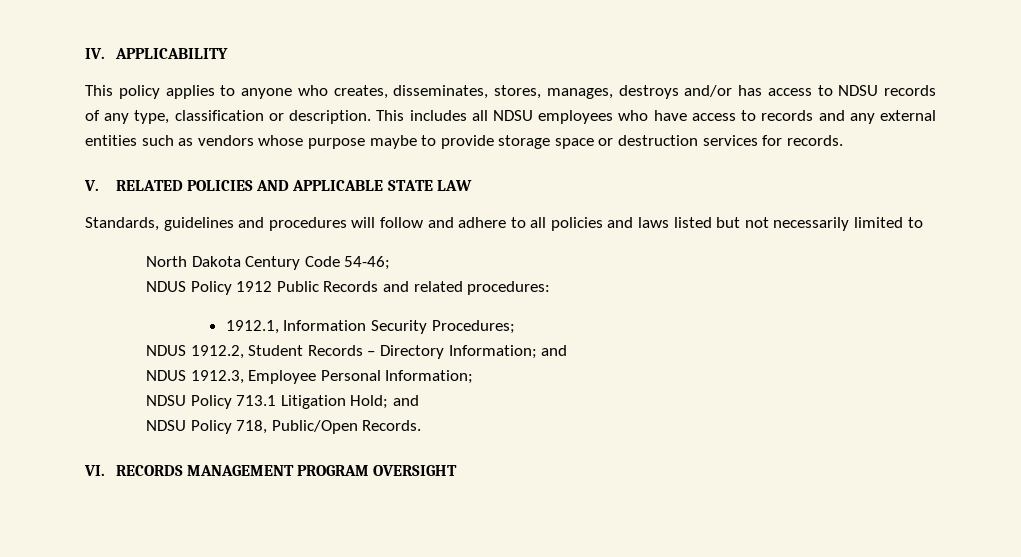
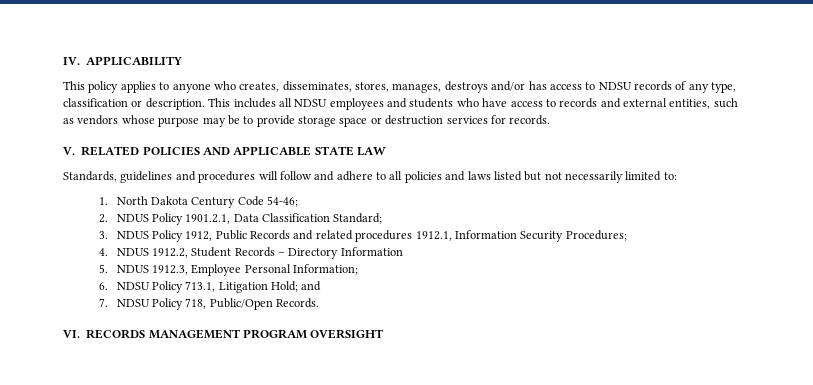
(614, 117) none -> [387,98,454,108] and students
[849,110,936,124] [85,135,137,146] any external entities -> [623,98,711,109] external entities,
[369,135,417,149] maybe -> [202,115,240,127] may be
[907,217,923,228] to // -> [663,172,677,180] [98,197,108,205] to: // 1.
[146,281,273,295] NDUS Policy 1912 -> [98,213,383,225] [98,230,213,242] 2. NDUS Policy 1901.2.1, Data Classification Standard; // 3. NDUS Policy 1912,
[467,281,551,295] procedures: // -> [355,230,413,242] procedures
(515, 327) none -> [98,248,108,256] 4.
[448,345,568,359] Information; and // -> [340,247,403,256] [98,264,108,273] Information // 5.
[146,395,277,409] NDSU Policy 713.1 -> [98,281,216,293] 6. NDSU Policy 713.1,
(419, 400) none -> [98,298,108,307] 7.

